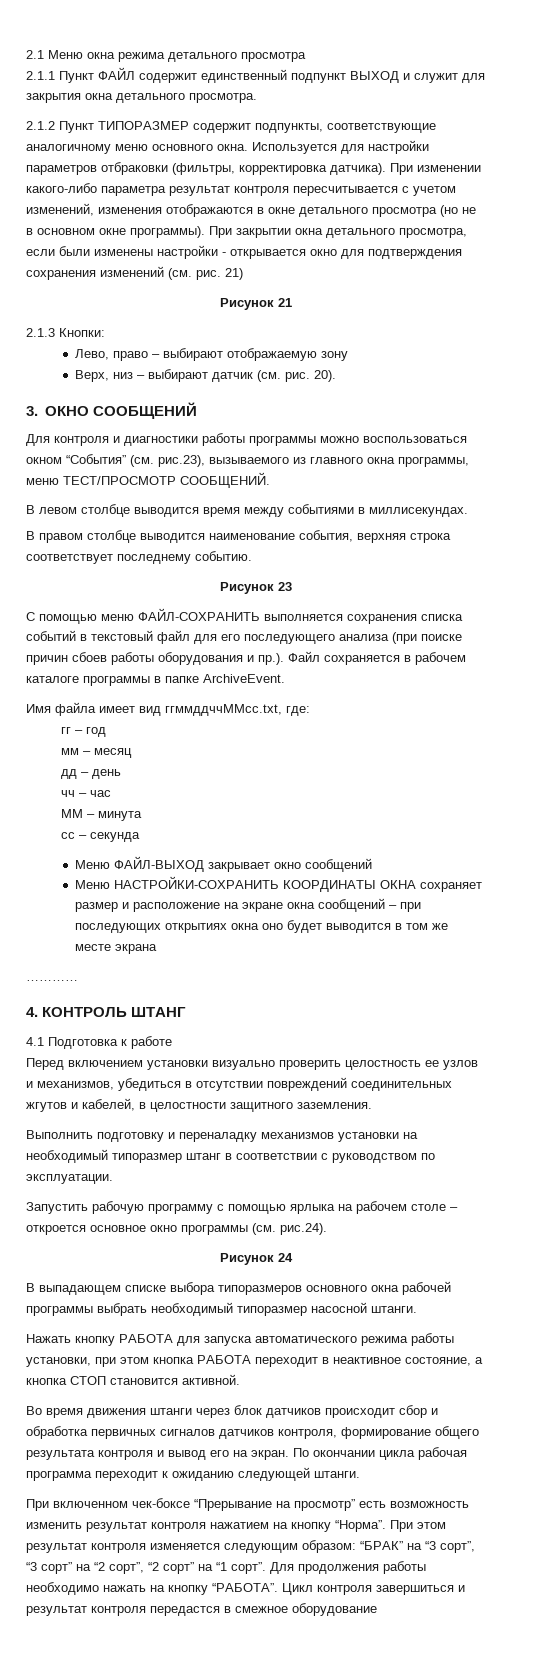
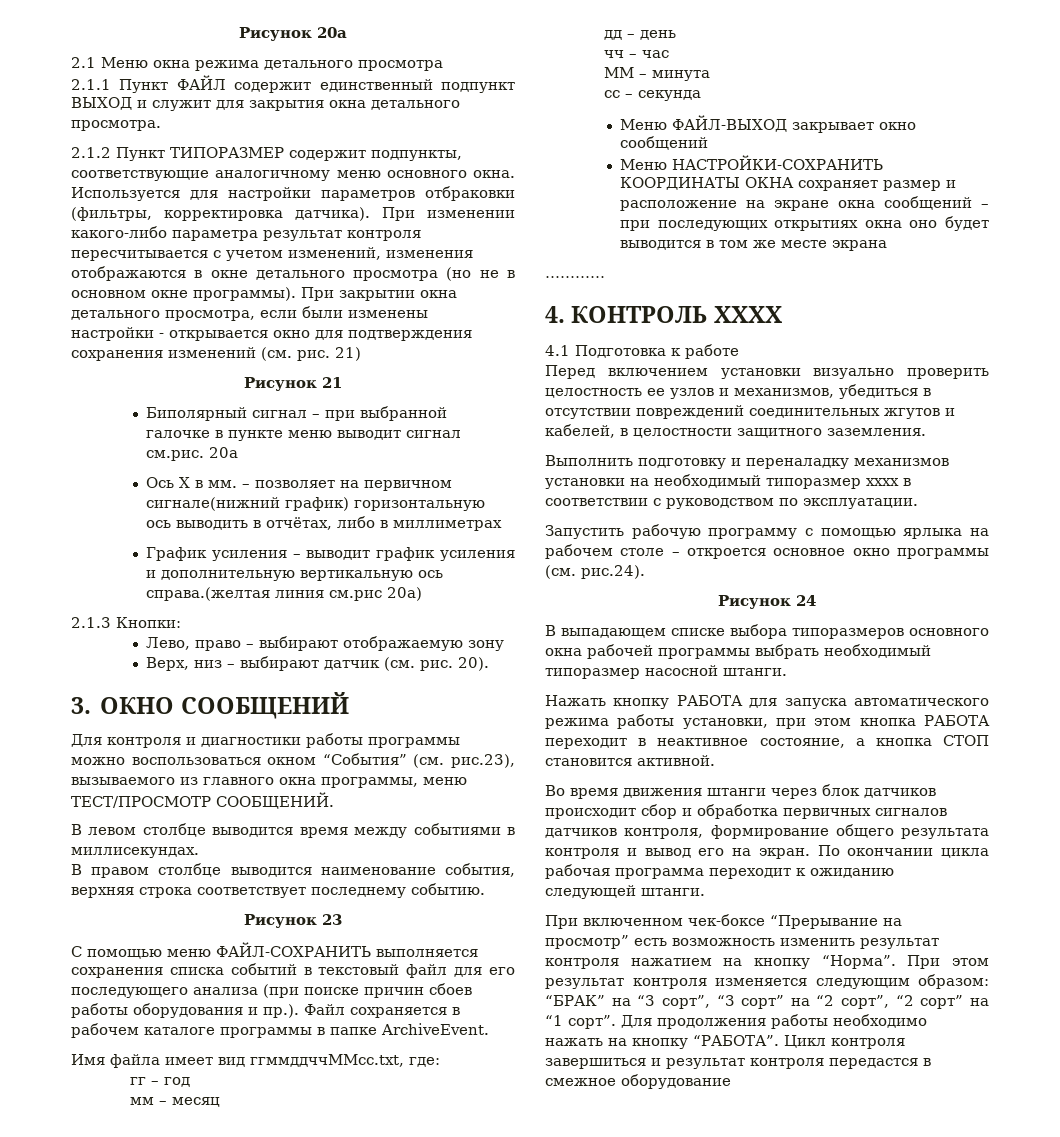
(26, 54) none -> [239,27,347,41] Рисунок 20а //
(292, 302) none -> [146,406,448,421] [146,430,462,441] [146,447,239,461] [146,477,453,491] [146,497,486,511] [146,516,503,531] [146,547,515,561] [146,570,444,581] [146,587,423,601] // Биполярный сигнал – при выбранной галочке в пункте меню выводит сигнал см.рис. 20а // Ось Х в мм. – позволяет на первичном сигнале(нижний график) горизонтальную ось выводить в отчётах, либо в миллиметрах // График усиления – выводит график усиления и дополнительную вертикальную ось справа.(желтая линия см.рис 20а)
[131,1007,187,1017] ШТАНГ -> [713,306,782,323] ХХХХ
[186,1153,221,1160] штанг -> [866,478,899,486] хххх

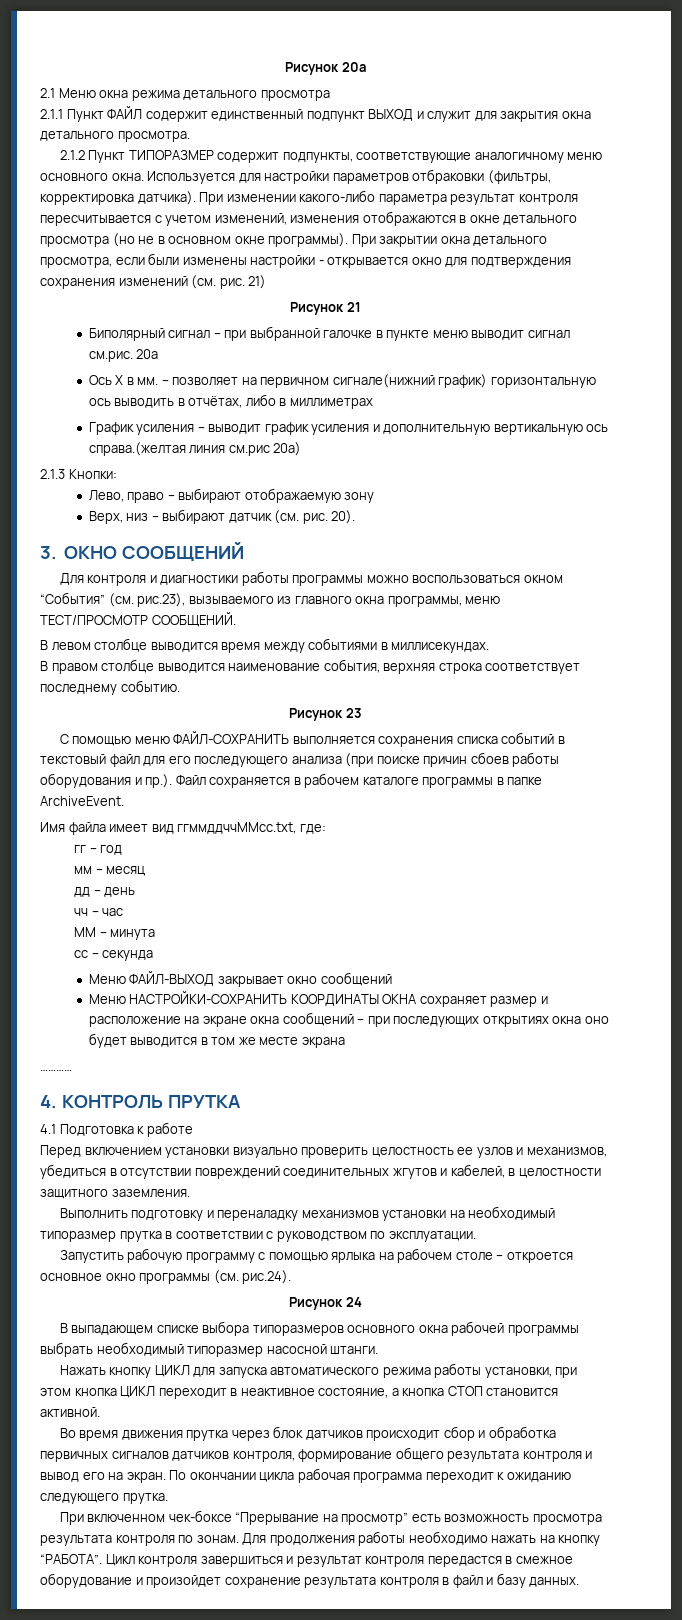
[713,306,782,323] ХХХХ -> [167,1095,241,1108] ПРУТКА
[866,478,899,486] хххх -> [119,1231,162,1242] прутка
[676,695,743,706] РАБОТА -> [154,1365,190,1377] ЦИКЛ
[924,715,990,726] РАБОТА -> [120,1386,156,1398] ЦИКЛ
[707,788,766,796] штанги -> [186,1430,229,1441] прутка
[545,885,705,899] следующей штанги. -> [40,1493,168,1504] следующего прутка.
[780,938,939,949] [545,955,989,969] [545,974,989,989] [545,995,989,1009] [545,1015,616,1029] изменить результат контроля нажатием на кнопку “Норма”. При этом результат контроля изменяется следующим образом: “БРАК” на “3 сорт”, “3 сорт” на “2 сорт”, “2 сорт” на “1 сорт”. -> [532,1514,602,1525] [40,1535,239,1546] просмотра результата контроля по зонам.
(731, 1081) none -> [135,1573,580,1588] и произойдет сохранение результата контроля в файл и базу данных.

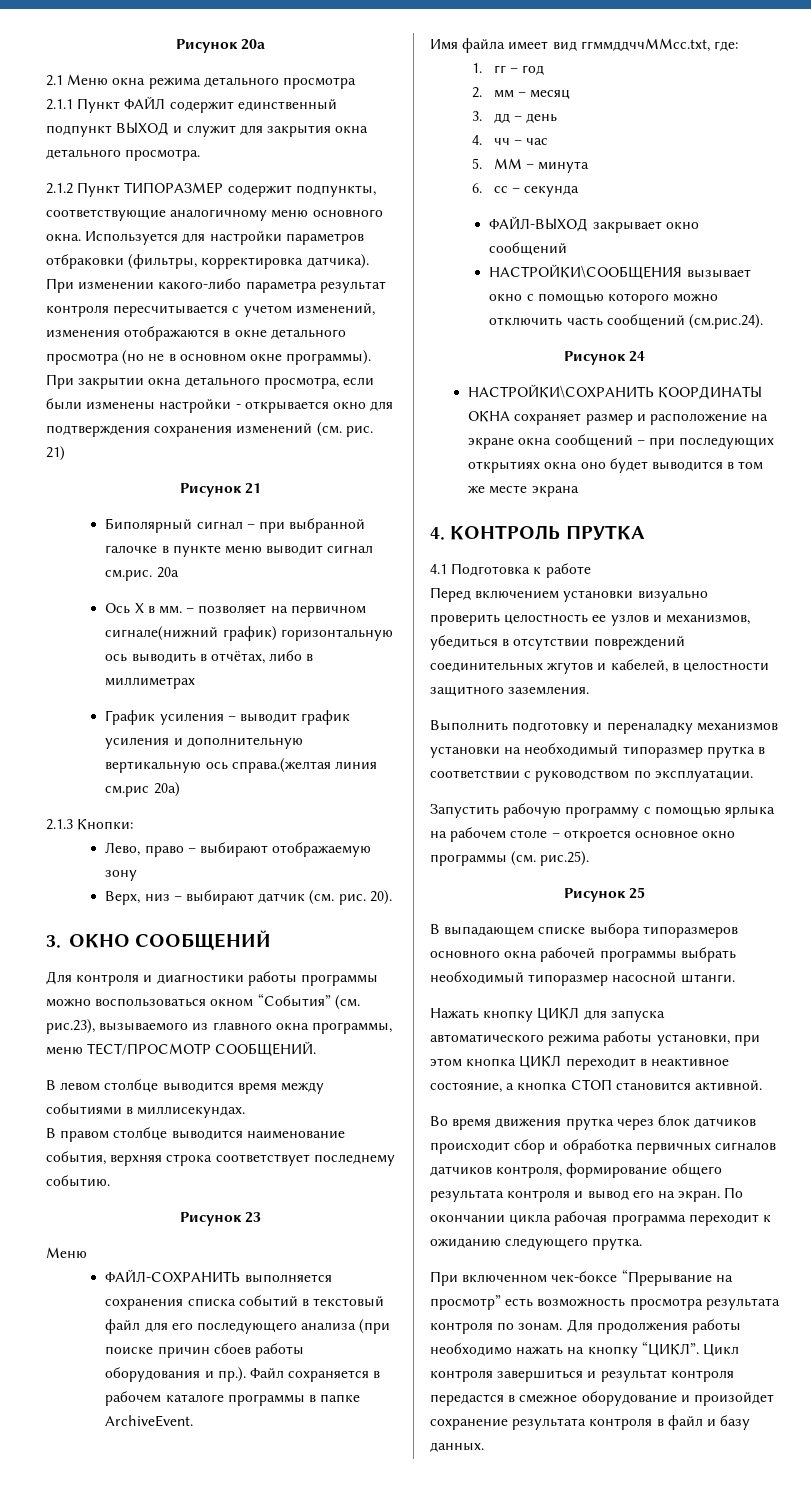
[59,734,170,746] С помощью меню -> [46,1247,87,1258] Меню //
(326, 829) none -> [472,63,483,73] 1.
(123, 850) none -> [472,87,483,98] 2.
(146, 871) none -> [472,111,483,121] 3.
(136, 892) none -> [472,135,483,145] 4.
(124, 912) none -> [472,158,483,169] 5.
(156, 934) none -> [472,183,483,193] 6.
[88,974,126,984] Меню -> (579, 191) none
[88,991,288,1004] Меню НАСТРОЙКИ-СОХРАНИТЬ -> [489,264,751,280] [489,293,719,305] [489,314,763,329] [563,351,646,365] [468,384,655,398] НАСТРОЙКИ\СООБЩЕНИЯ вызывает окно с помощью которого можно отключить часть сообщений (см.рис.24). // Рисунок 24 // НАСТРОЙКИ\СОХРАНИТЬ
[40,1069,72,1071] // ………… -> (579, 491) none
[242,1270,292,1284] [289,1297,362,1310] рис.24). // Рисунок 24 -> [540,851,590,866] [563,887,646,902] рис.25). // Рисунок 25
[40,1554,102,1564] “РАБОТА”. -> [641,1341,699,1357] “ЦИКЛ”.

